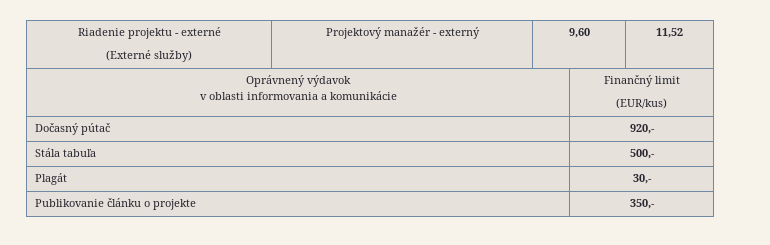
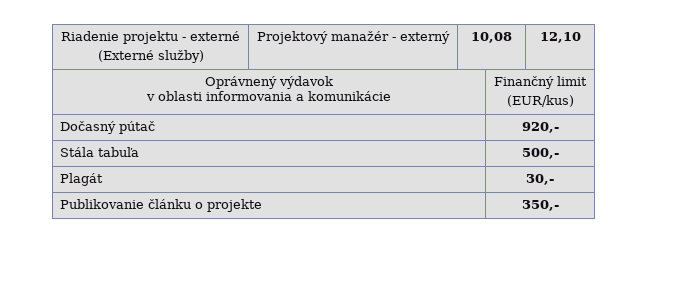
[568,28,590,38] [656,28,683,38] 9,60 | 11,52 -> [471,32,512,43] [539,32,581,43] 10,08 | 12,10

